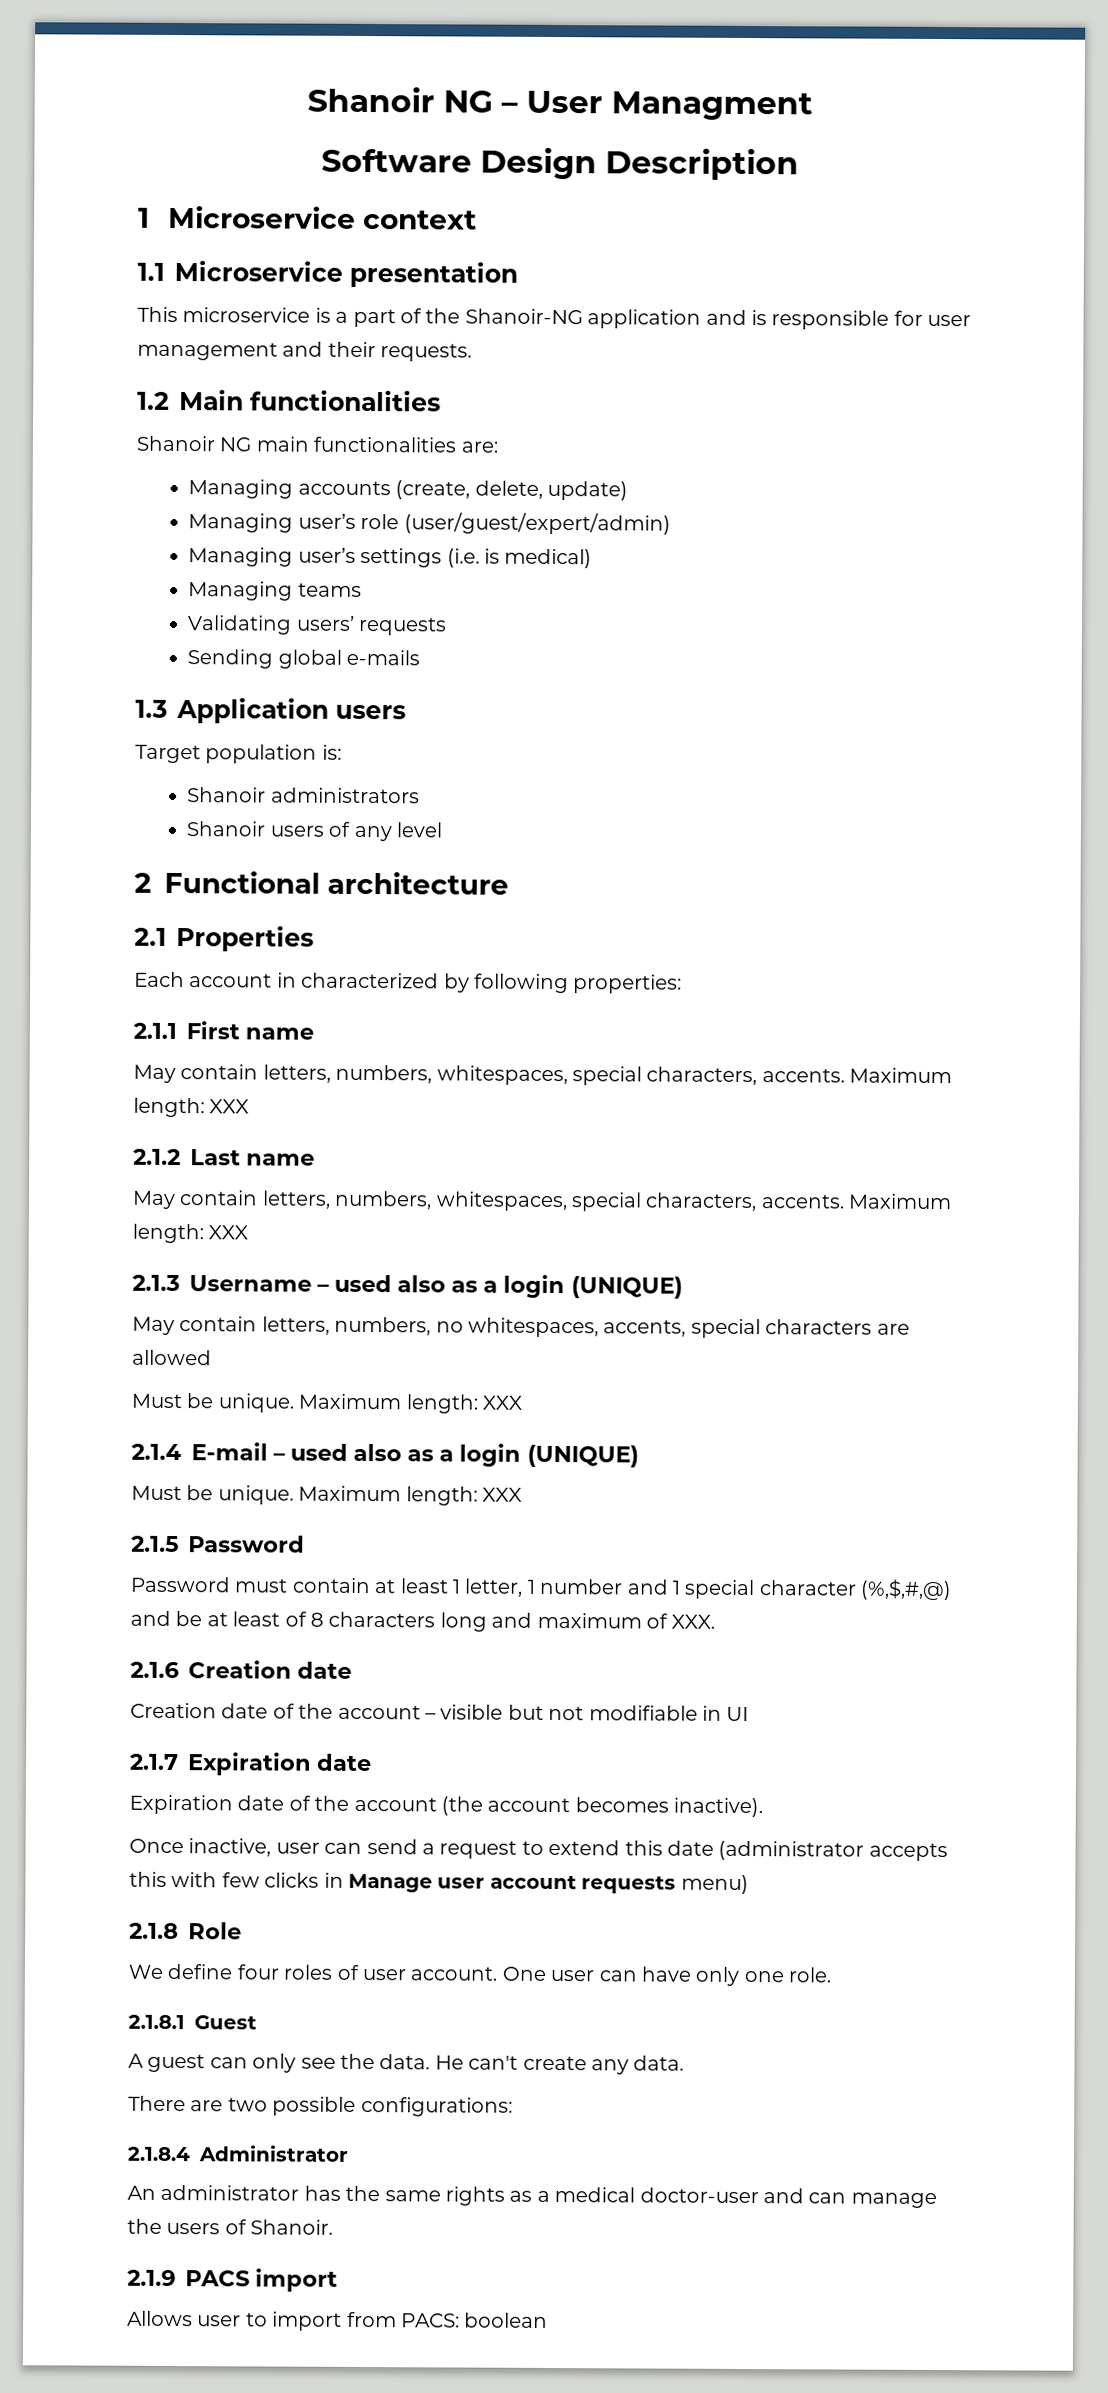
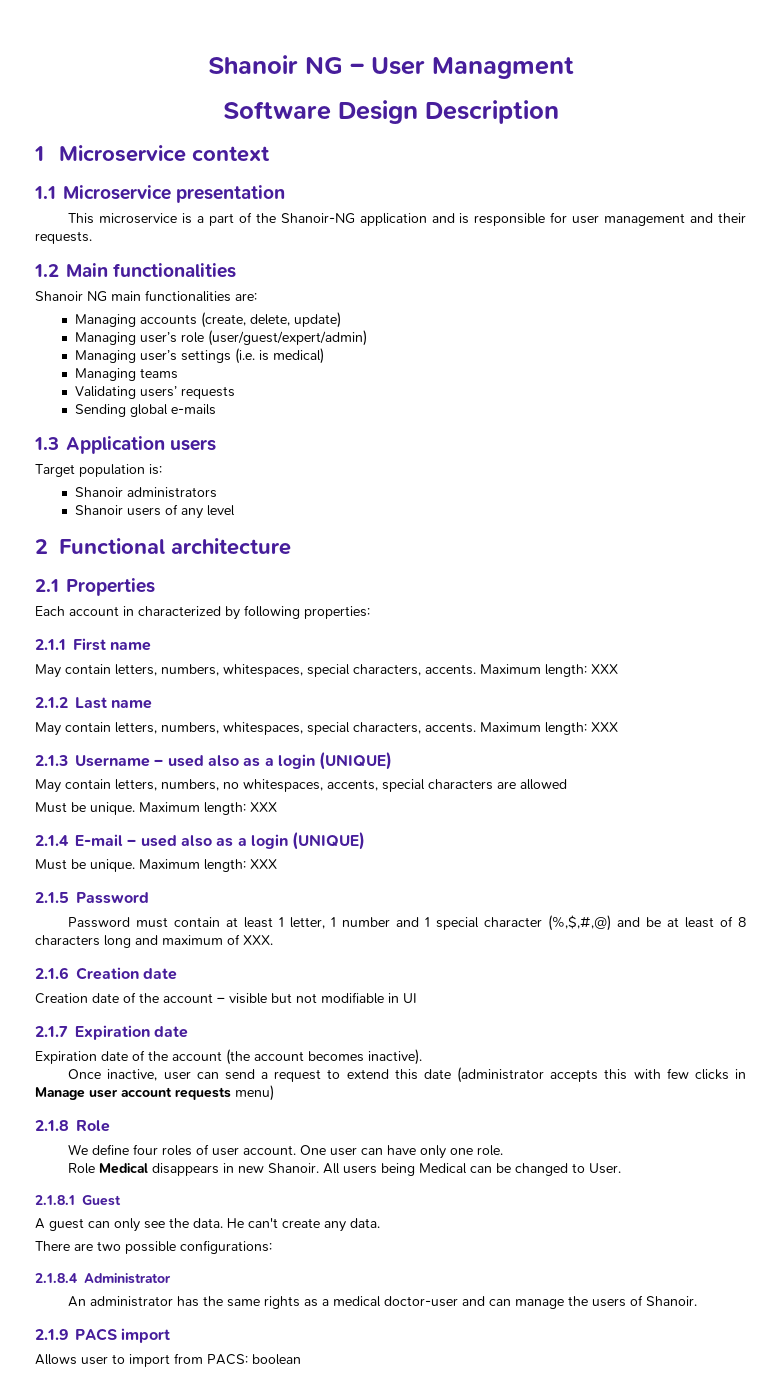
(832, 1975) none -> [68,1163,622,1176] // Role Medical disappears in new Shanoir. All users being Medical can be changed to User.

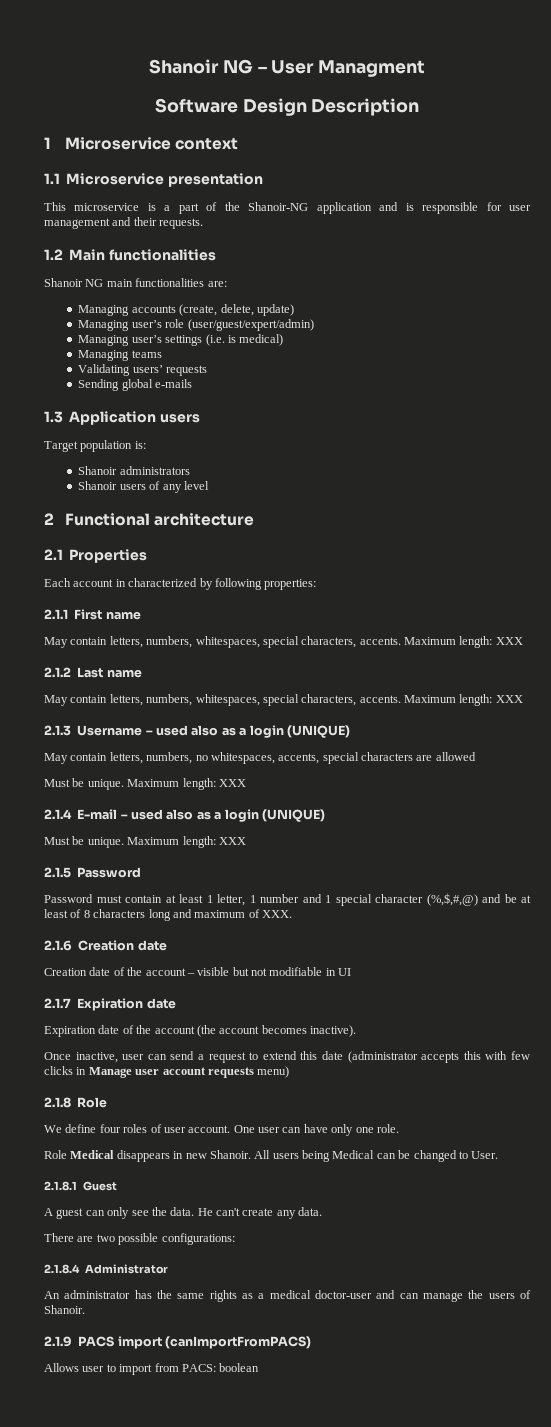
(171, 1335) none -> [165,1336,311,1349] (canImportFromPACS)

